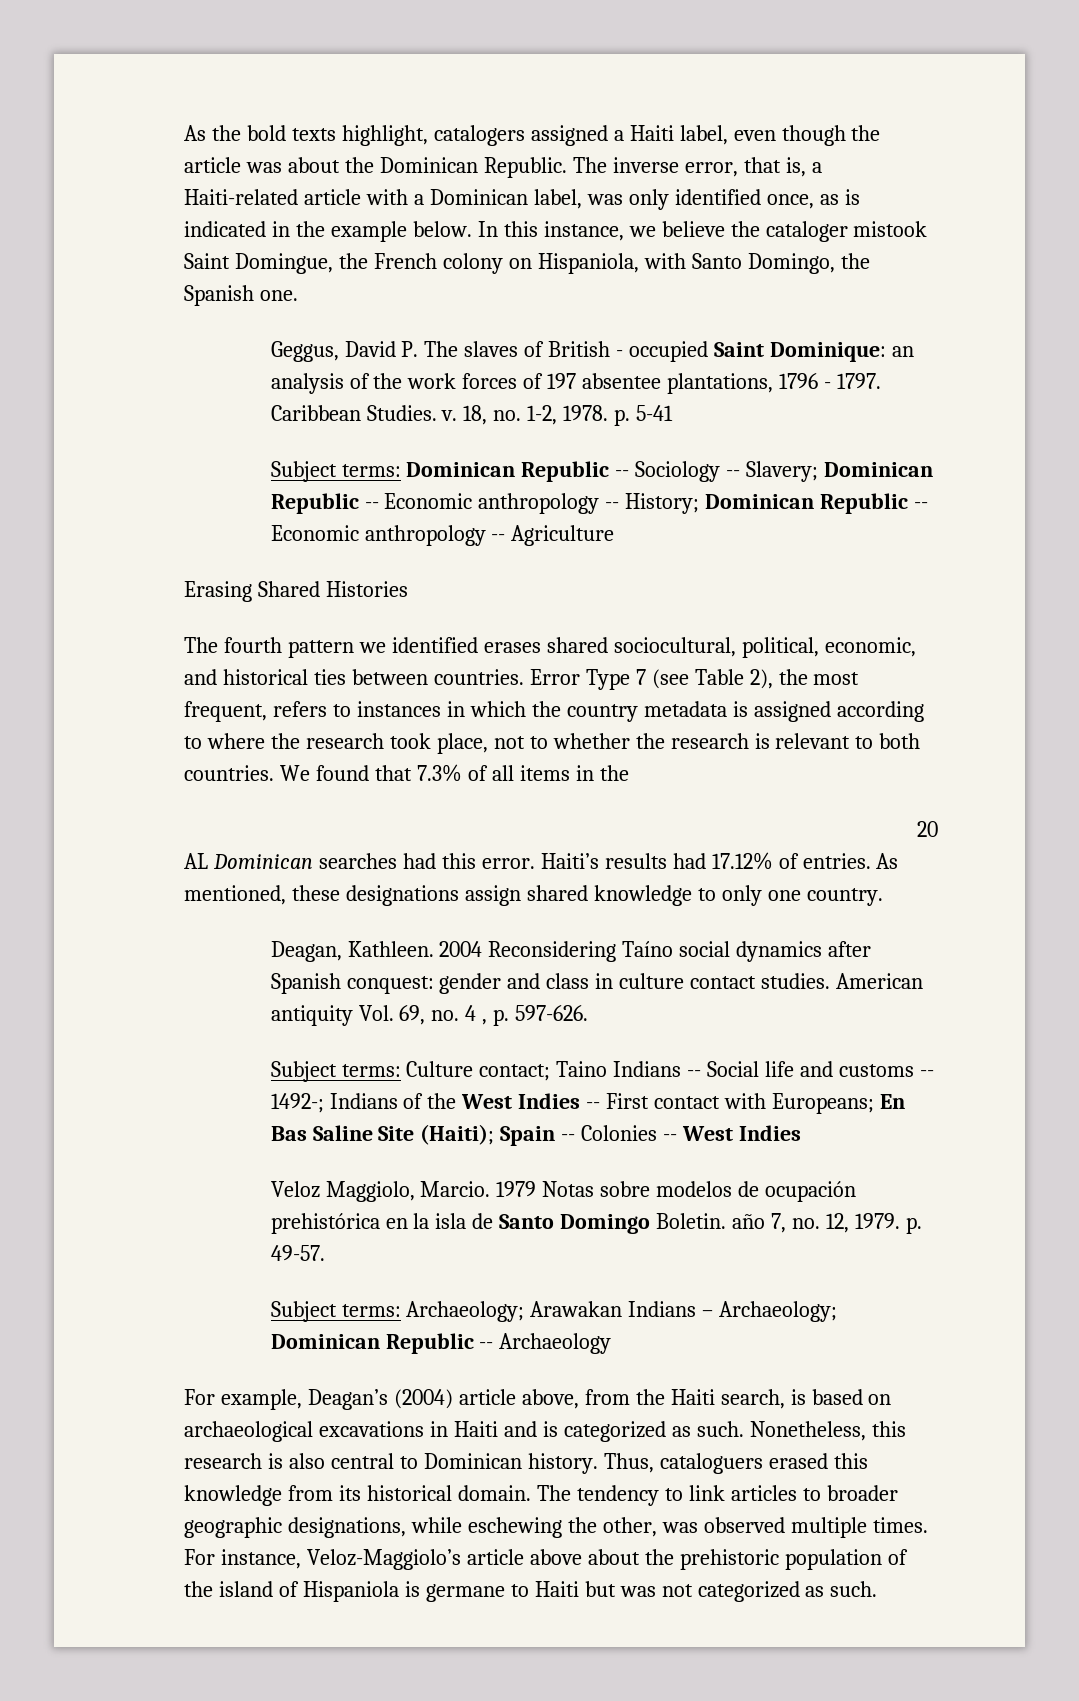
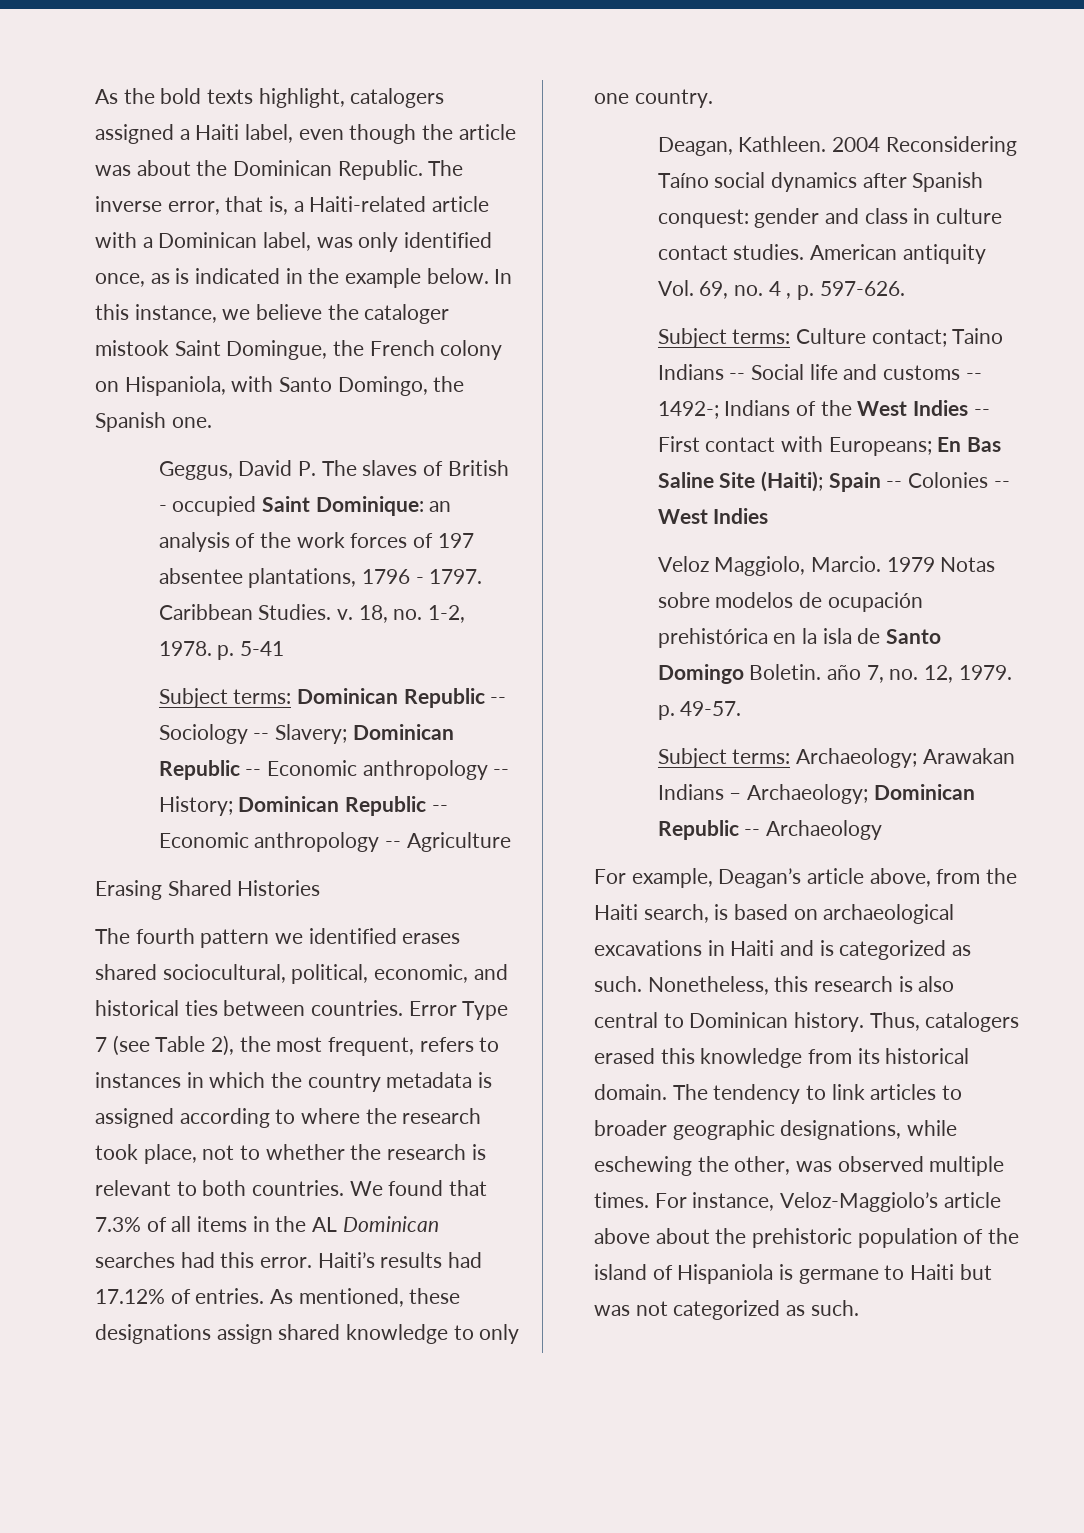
[917,821,938,837] // 20 // -> (307, 1224) none
[394,1389,454,1409] (2004) -> (802, 878) none
[659,1453,763,1474] cataloguers -> [925,1012,1020,1032] catalogers

